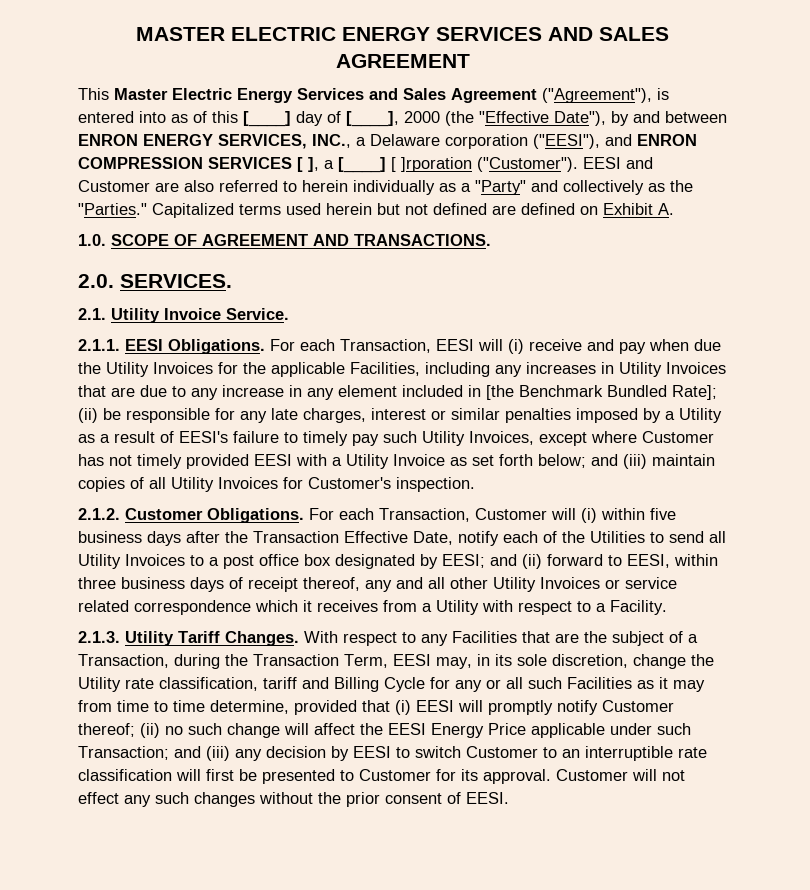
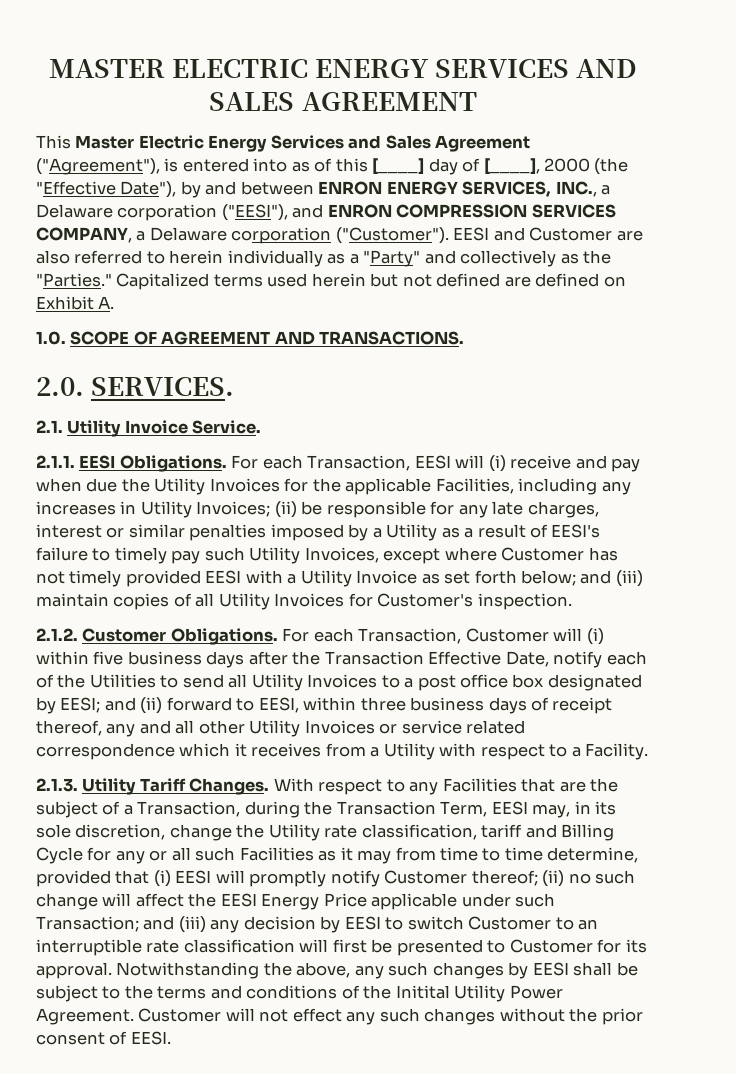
[297,157,472,173] [ ], a [____] [ ]rporation -> [36,227,332,244] COMPANY, a Delaware corporation
[666,362,726,374] [78,385,717,400] Invoices that are due to any increase in any element included in [the Benchmark Bundled Rate]; -> [196,501,271,517] Invoices;
(551, 776) none -> [116,962,638,979] [36,985,563,1002] [36,1008,134,1025] Notwithstanding the above, any such changes by EESI shall be subject to the terms and conditions of the Initital Utility Power Agreement.

